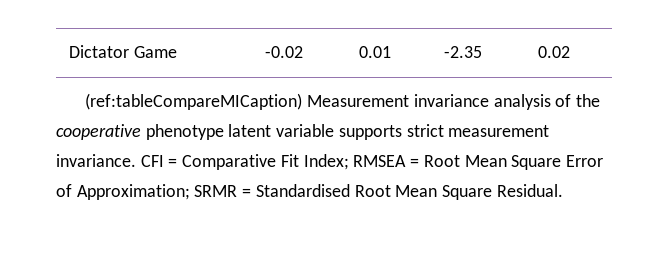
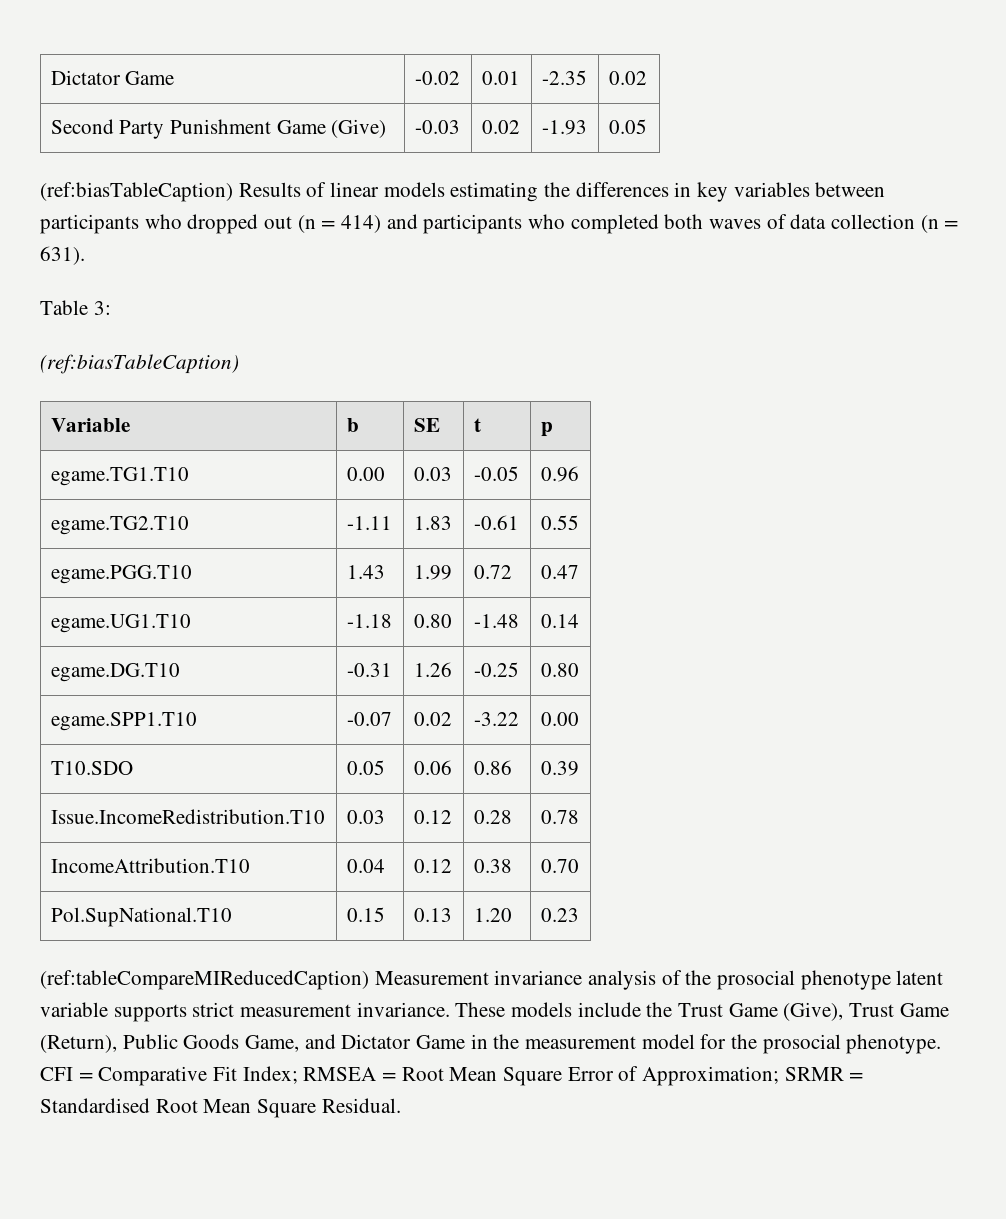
[85,93,303,110] // (ref:tableCompareMICaption) -> [50,119,387,139] [414,120,460,134] [481,120,520,134] [541,120,587,135] [608,119,647,134] [40,182,886,202] [40,214,959,234] [40,246,85,265] [40,300,111,315] [40,354,239,374] [50,418,130,432] [346,418,359,432] [413,418,440,432] [473,418,481,432] [540,422,553,437] [50,467,189,486] [346,467,385,481] [413,467,452,481] [473,466,519,481] [540,466,579,482] [50,516,189,535] [346,516,392,530] [413,516,452,530] [473,515,519,530] [540,515,579,530] [50,565,192,584] [346,565,385,579] [413,565,452,580] [473,565,512,579] [540,565,579,579] [50,614,191,633] [346,614,392,628] [413,614,452,628] [473,614,519,628] [540,614,579,628] [50,663,180,682] [346,663,392,677] [413,662,452,677] [473,662,519,677] [540,663,579,677] [50,712,197,731] [346,712,392,726] [413,712,452,726] [473,712,519,726] [540,712,579,726] [50,761,133,775] [346,760,385,775] [413,760,452,775] [473,760,512,775] [540,761,579,776] [50,809,325,824] [346,810,385,824] [413,810,452,824] [473,810,512,824] [540,810,579,824] [50,858,250,873] [346,859,385,873] [413,859,452,873] [473,859,512,873] [540,859,579,873] [50,907,232,927] [346,907,385,922] [413,908,452,922] [473,908,512,922] [540,908,579,922] [40,970,369,990] // Second Party Punishment Game (Give) | -0.03 | 0.02 | -1.93 | 0.05 // (ref:biasTableCaption) Results of linear models estimating the differences in key variables between participants who dropped out (n = 414) and participants who completed both waves of data collection (n = 631). // Table 3: // (ref:biasTableCaption) // Variable | b | SE | t | p // egame.TG1.T10 | 0.00 | 0.03 | -0.05 | 0.96 // egame.TG2.T10 | -1.11 | 1.83 | -0.61 | 0.55 // egame.PGG.T10 | 1.43 | 1.99 | 0.72 | 0.47 // egame.UG1.T10 | -1.18 | 0.80 | -1.48 | 0.14 // egame.DG.T10 | -0.31 | 1.26 | -0.25 | 0.80 // egame.SPP1.T10 | -0.07 | 0.02 | -3.22 | 0.00 // T10.SDO | 0.05 | 0.06 | 0.86 | 0.39 // Issue.IncomeRedistribution.T10 | 0.03 | 0.12 | 0.28 | 0.78 // IncomeAttribution.T10 | 0.04 | 0.12 | 0.38 | 0.70 // Pol.SupNational.T10 | 0.15 | 0.13 | 1.20 | 0.23 // (ref:tableCompareMIReducedCaption)
[56,124,141,140] cooperative -> [717,970,796,990] prosocial
(136, 160) none -> [455,1002,949,1021] [40,1034,942,1054] These models include the Trust Game (Give), Trust Game (Return), Public Goods Game, and Dictator Game in the measurement model for the prosocial phenotype.

